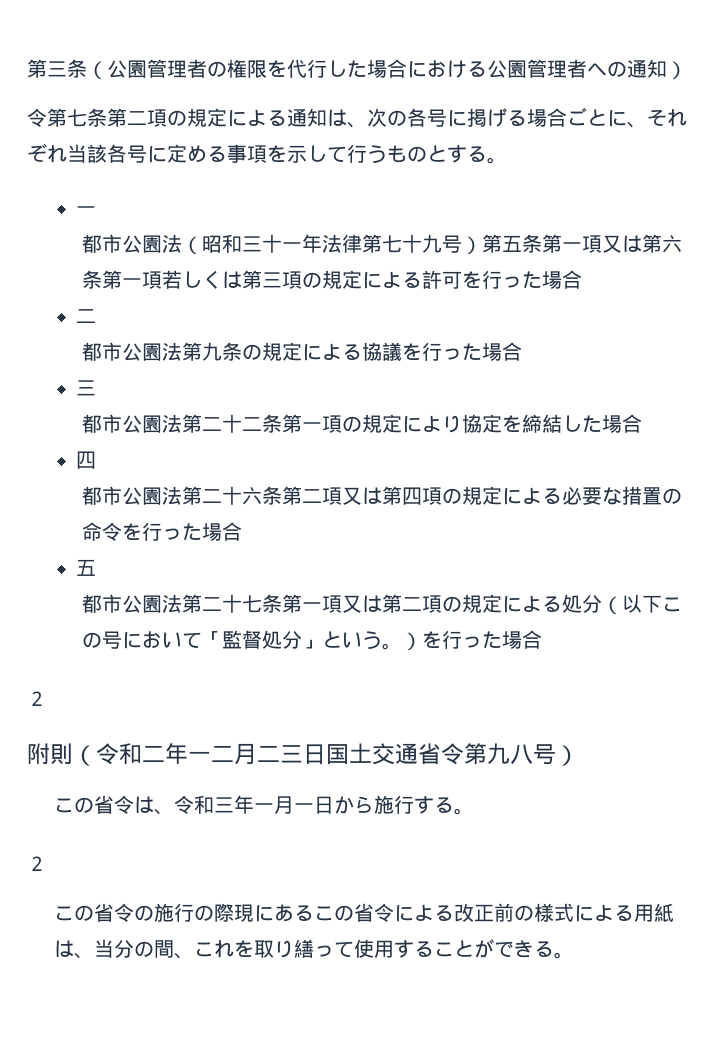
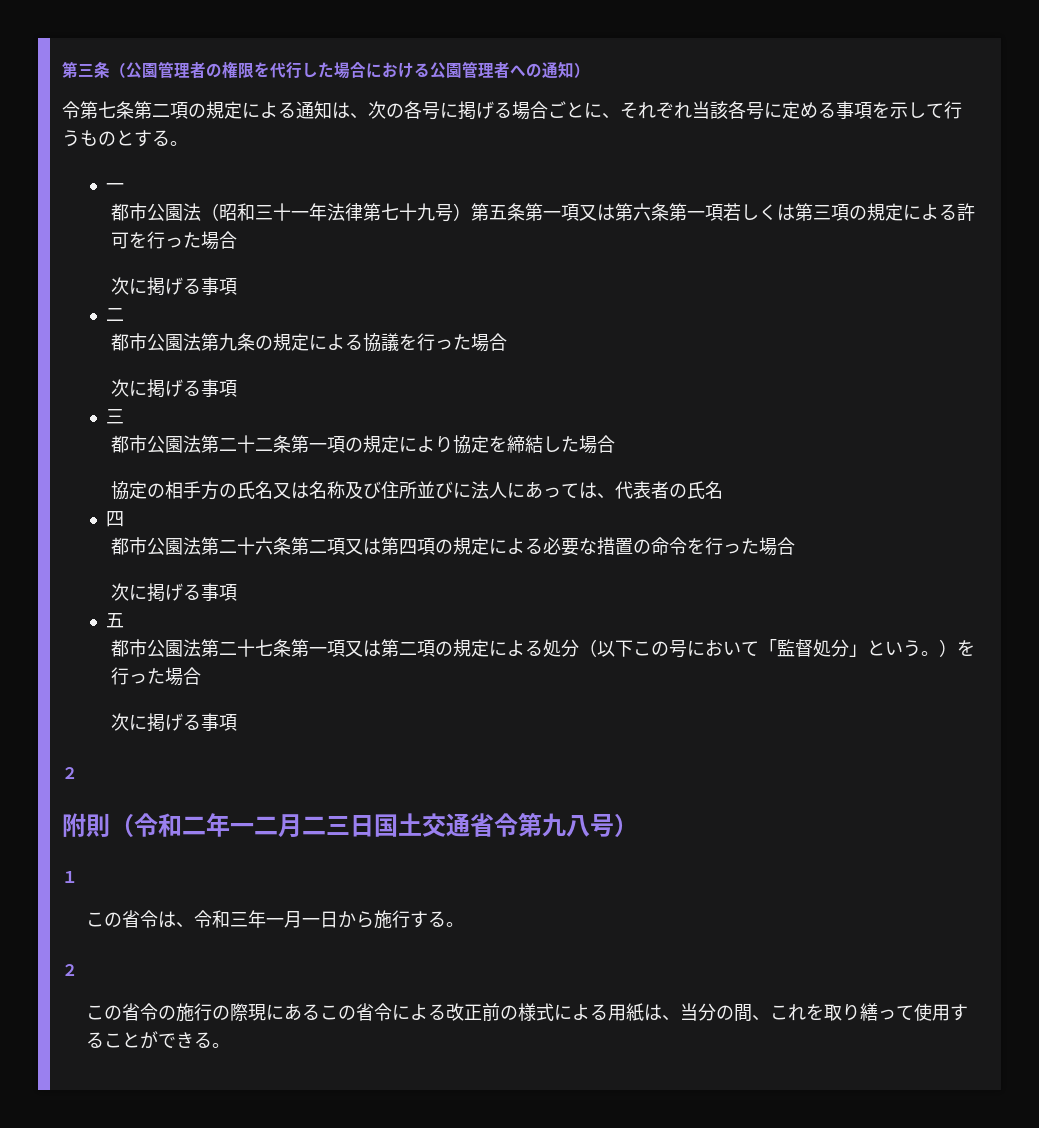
(582, 279) none -> [110,277,237,296] // 次に掲げる事項
(522, 351) none -> [110,379,237,398] // 次に掲げる事項
(642, 423) none -> [110,481,723,500] // 協定の相手方の氏名又は名称及び住所並びに法人にあっては、代表者の氏名
(242, 531) none -> [110,583,237,602] // 次に掲げる事項
(542, 639) none -> [110,713,237,732] // 次に掲げる事項
(579, 755) none -> [62,871,78,883] // １

